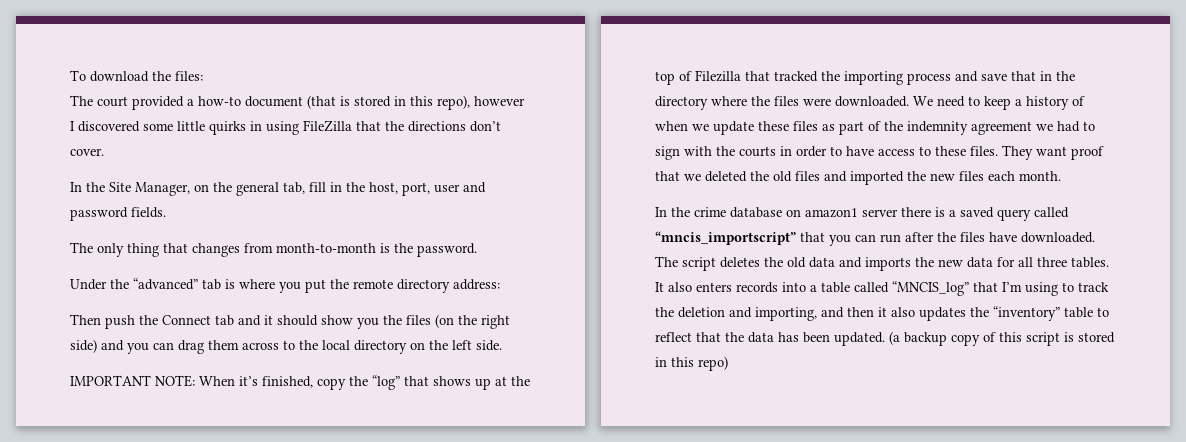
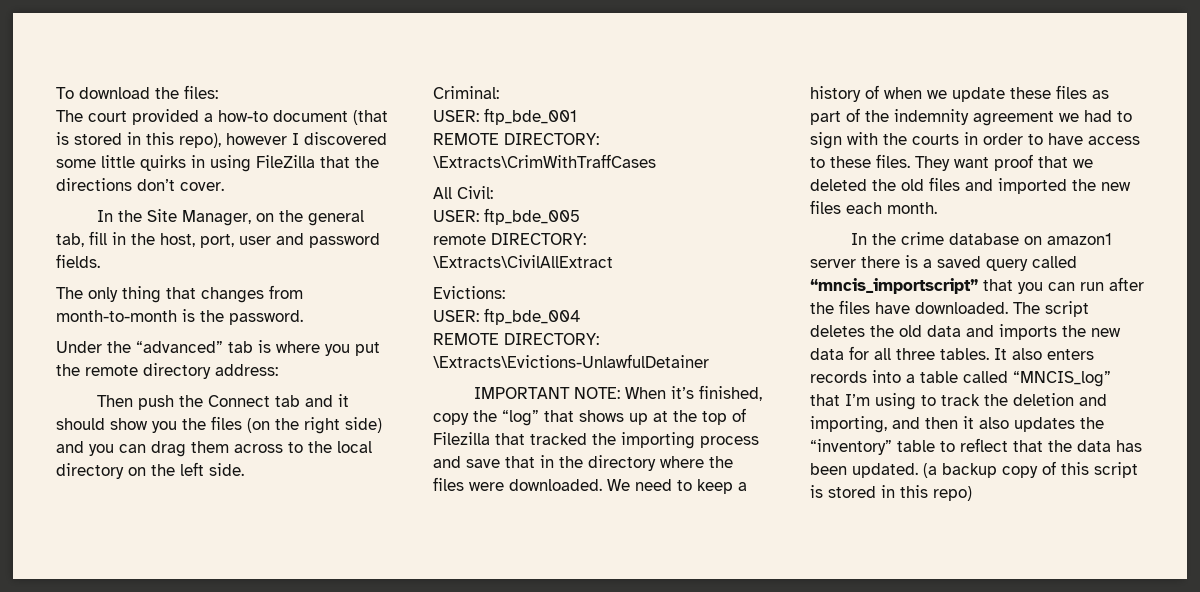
(502, 345) none -> [433,86,499,99] [433,108,577,125] [433,133,599,145] [433,154,656,168] [433,186,493,199] [433,208,580,225] [433,233,586,245] [433,255,613,268] [433,286,505,299] [433,308,580,325] [433,333,599,345] [433,354,709,368] // Criminal: // USER: ftp_bde_001 // REMOTE DIRECTORY: \Extracts\CrimWithTraffCases // All Civil: // USER: ftp_bde_005 // remote DIRECTORY: \Extracts\CivilAllExtract // Evictions: // USER: ftp_bde_004 // REMOTE DIRECTORY: \Extracts\Evictions-UnlawfulDetainer

